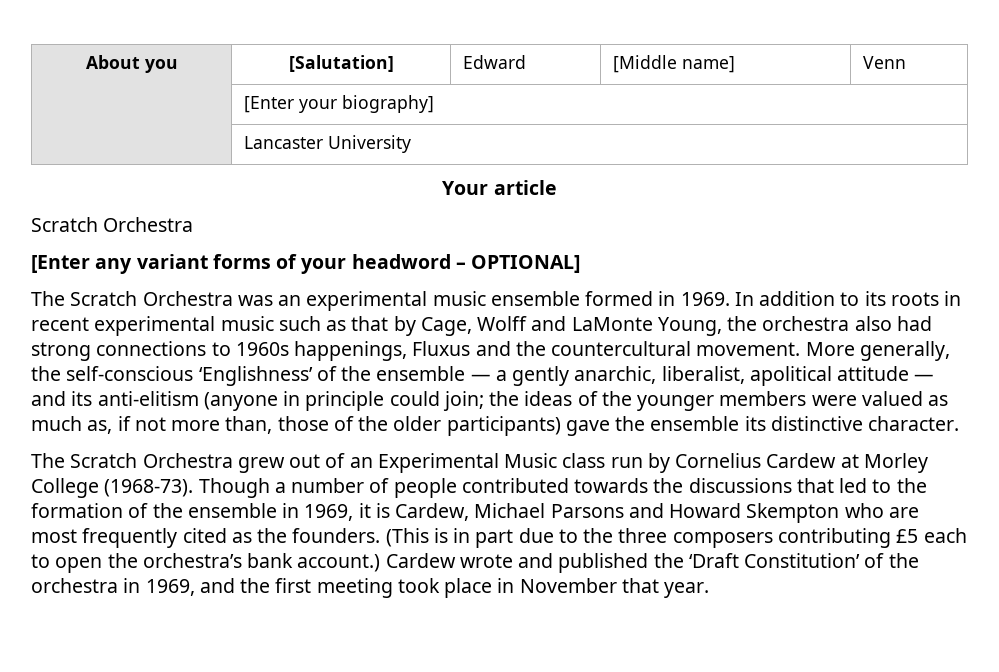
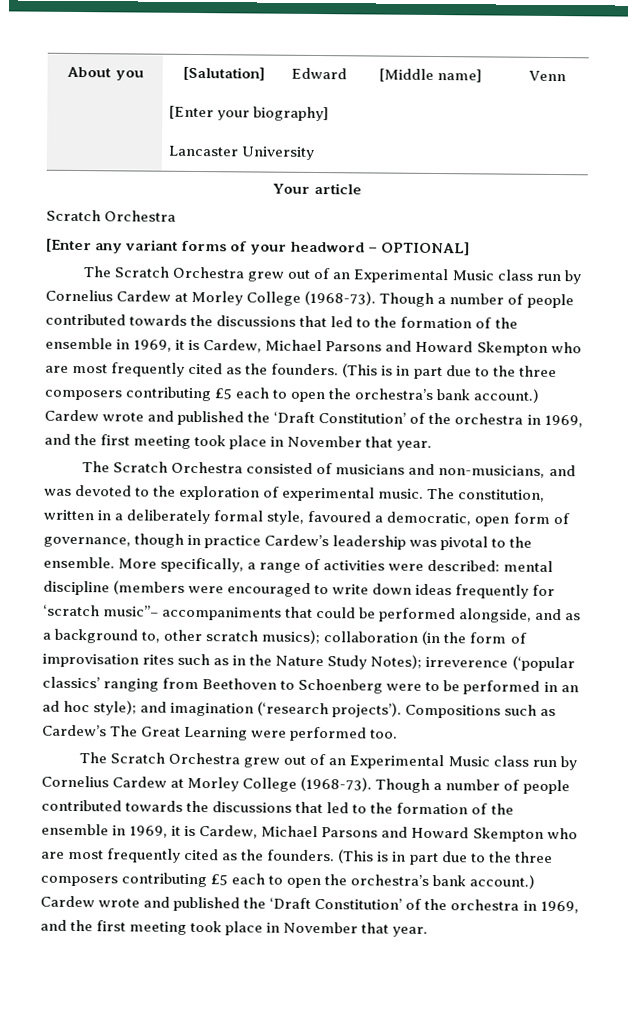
[31,291,962,311] [31,316,932,336] [31,341,950,361] [31,366,935,386] [31,391,949,411] [31,416,960,436] // The Scratch Orchestra was an experimental music ensemble formed in 1969. In addition to its roots in recent experimental music such as that by Cage, Wolff and LaMonte Young, the orchestra also had strong connections to 1960s happenings, Fluxus and the countercultural movement. More generally, the self-conscious ‘Englishness’ of the ensemble — a gently anarchic, liberalist, apolitical attitude — and its anti-elitism (anyone in principle could join; the ideas of the younger members were valued as much as, if not more than, those of the older participants) gave the ensemble its distinctive character. -> (471, 248) none
(710, 590) none -> [82,461,576,478] [44,484,546,502] [43,509,570,527] [43,533,533,551] [43,556,554,573] [43,580,556,599] [43,604,582,623] [42,628,527,646] [42,653,575,672] [42,676,579,695] [42,700,557,719] [42,724,399,742] [79,752,577,771] [41,775,570,795] [41,799,514,815] [41,823,578,842] [41,848,553,866] [40,872,536,889] [40,895,579,914] [40,919,429,937] // The Scratch Orchestra consisted of musicians and non-musicians, and was devoted to the exploration of experimental music. The constitution, written in a deliberately formal style, favoured a democratic, open form of governance, though in practice Cardew’s leadership was pivotal to the ensemble. More specifically, a range of activities were described: mental discipline (members were encouraged to write down ideas frequently for ‘scratch music’’– accompaniments that could be performed alongside, and as a background to, other scratch musics); collaboration (in the form of improvisation rites such as in the Nature Study Notes); irreverence (‘popular classics’ ranging from Beethoven to Schoenberg were to be performed in an ad hoc style); and imagination (‘research projects’). Compositions such as Cardew’s The Great Learning were performed too. // The Scratch Orchestra grew out of an Experimental Music class run by Cornelius Cardew at Morley College (1968-73). Though a number of people contributed towards the discussions that led to the formation of the ensemble in 1969, it is Cardew, Michael Parsons and Howard Skempton who are most frequently cited as the founders. (This is in part due to the three composers contributing £5 each to open the orchestra’s bank account.) Cardew wrote and published the ‘Draft Constitution’ of the orchestra in 1969, and the first meeting took place in November that year.

